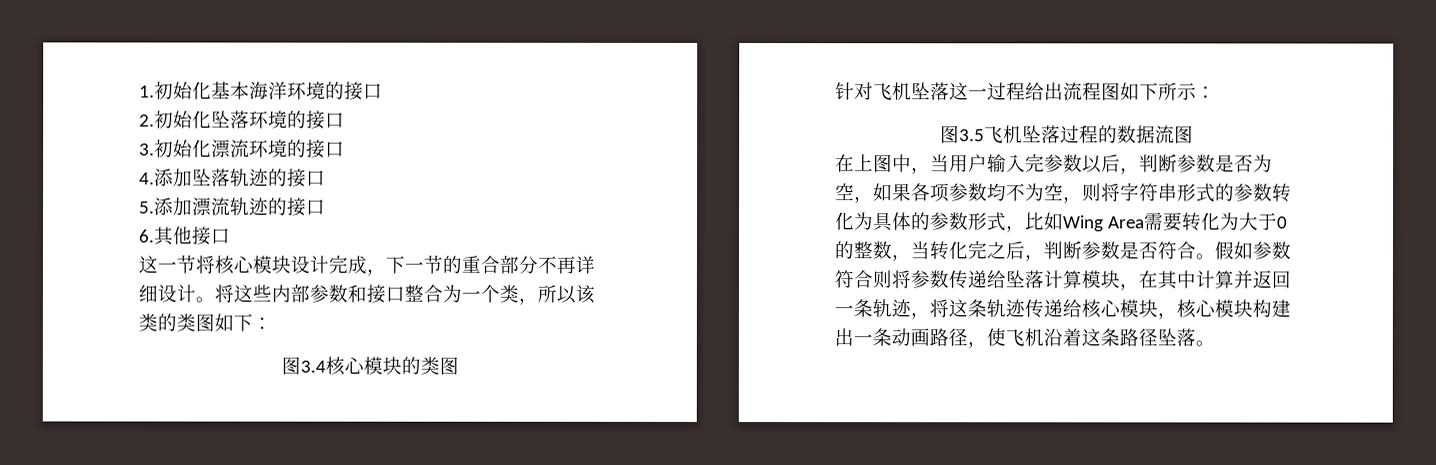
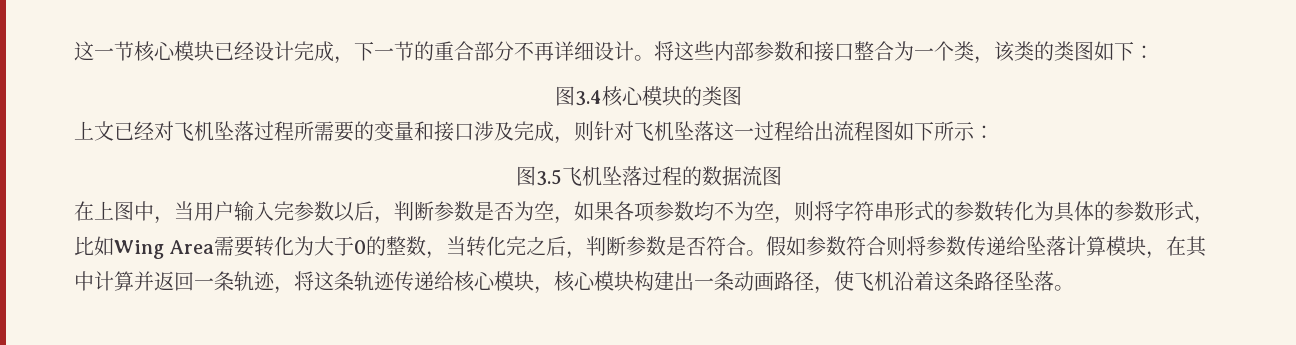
[139,81,383,101] [139,110,345,130] [139,139,345,159] [139,168,326,188] [139,197,326,217] [138,226,231,246] [138,254,291,275] 1.初始化基本海洋环境的接口 // 2.初始化坠落环境的接口 // 3.初始化漂流环境的接口 // 4.添加坠落轨迹的接口 // 5.添加漂流轨迹的接口 // 6.其他接口 // 这一节将核心模块 -> [74,41,254,62] 这一节核心模块已经
[537,284,576,304] 所以 -> (994, 60) none
(459, 365) none -> [74,121,594,144] 上文已经对飞机坠落过程所需要的变量和接口涉及完成，则

